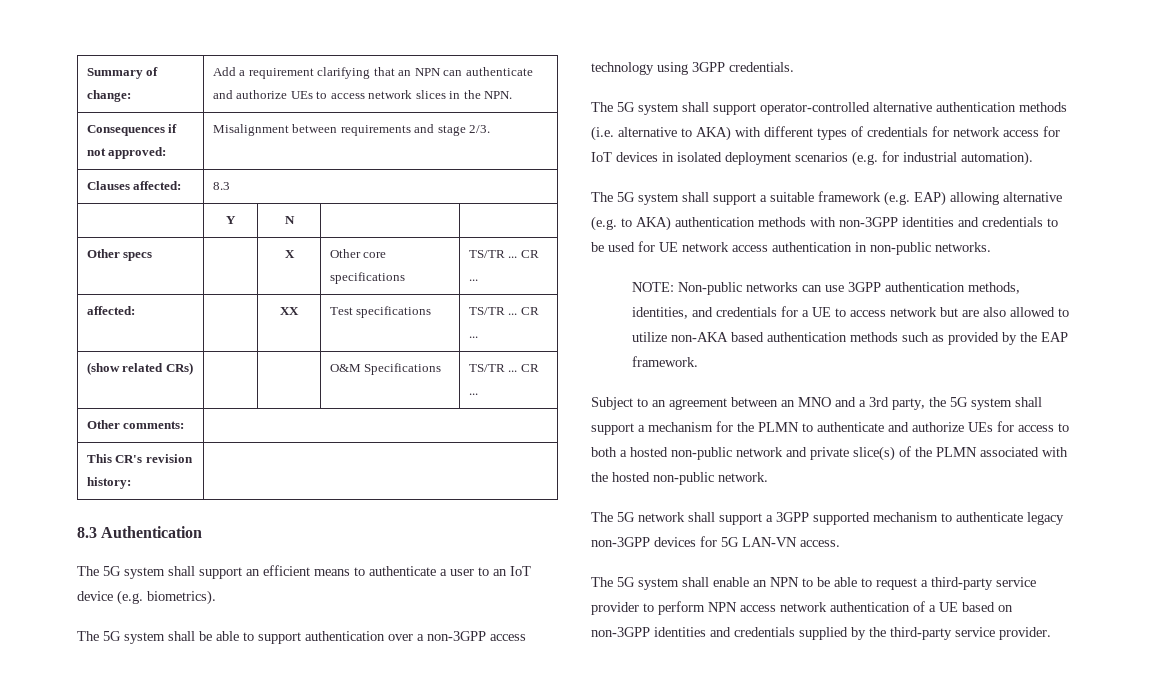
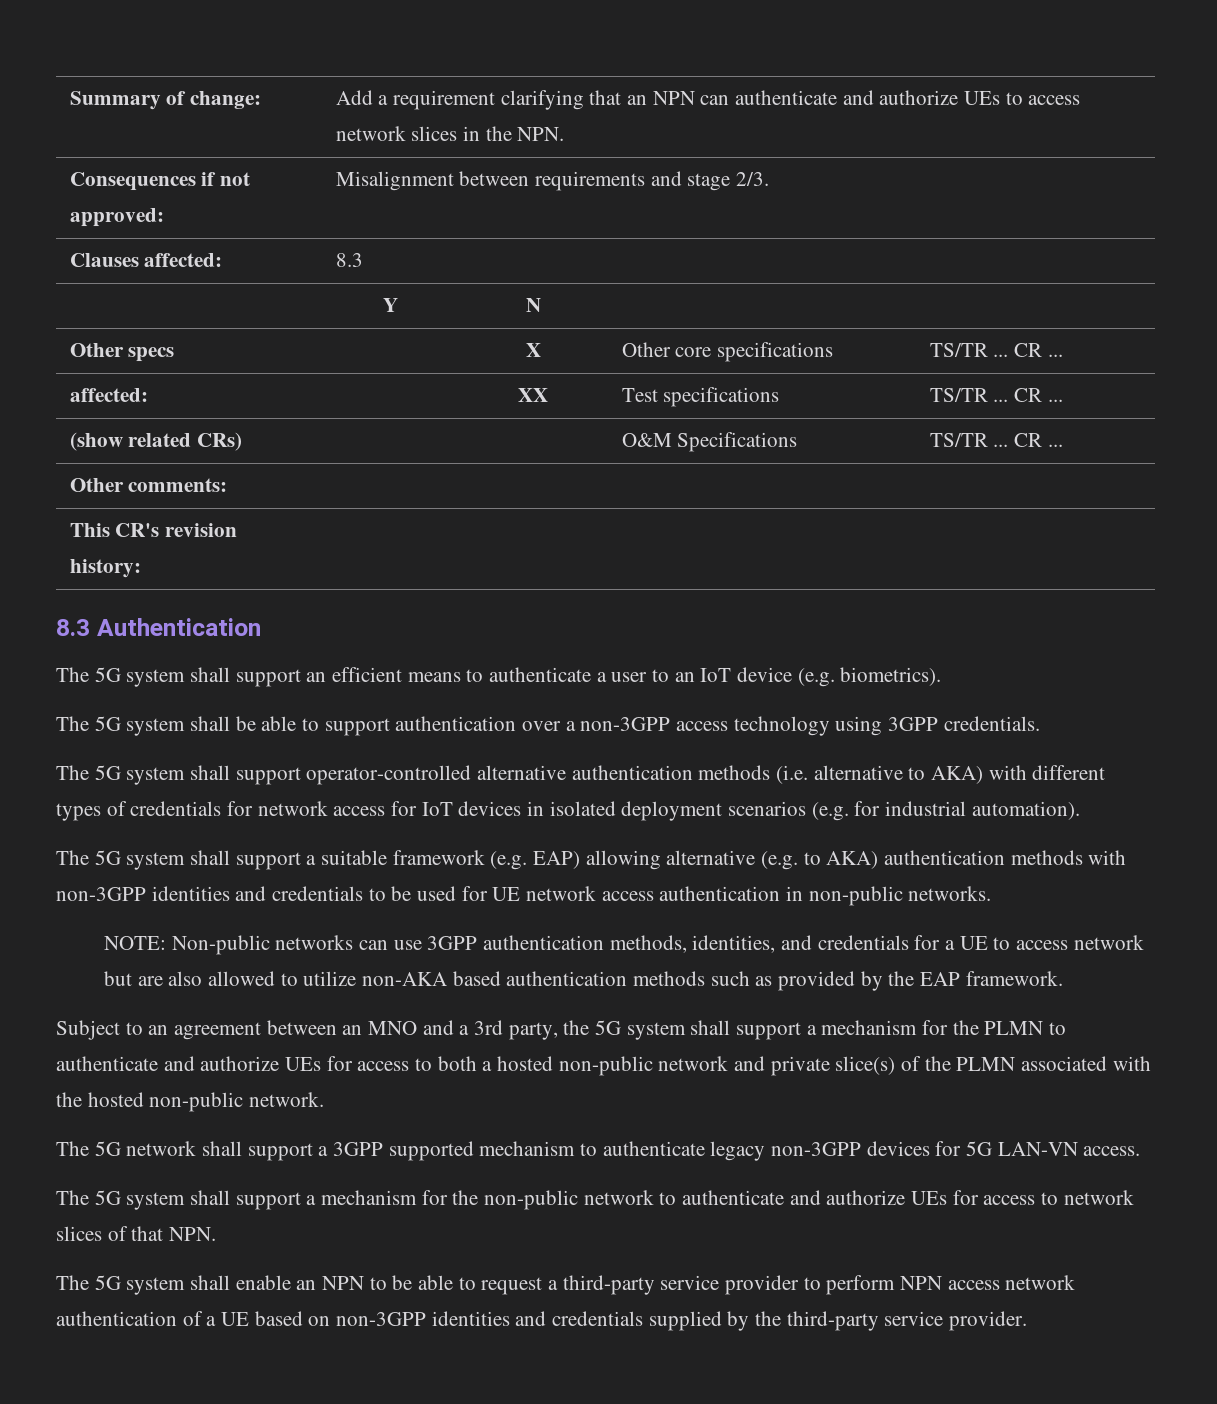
(840, 543) none -> [56,1190,1134,1210] [56,1226,217,1241] // The 5G system shall support a mechanism for the non-public network to authenticate and authorize UEs for access to network slices of that NPN.

